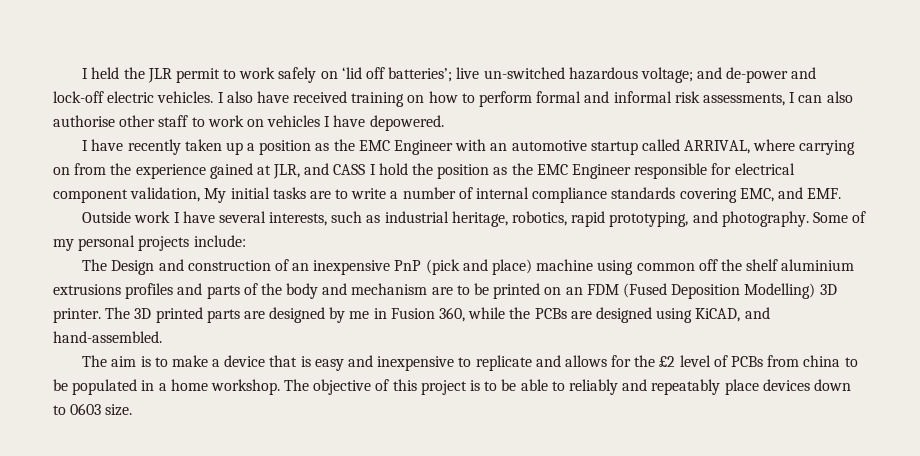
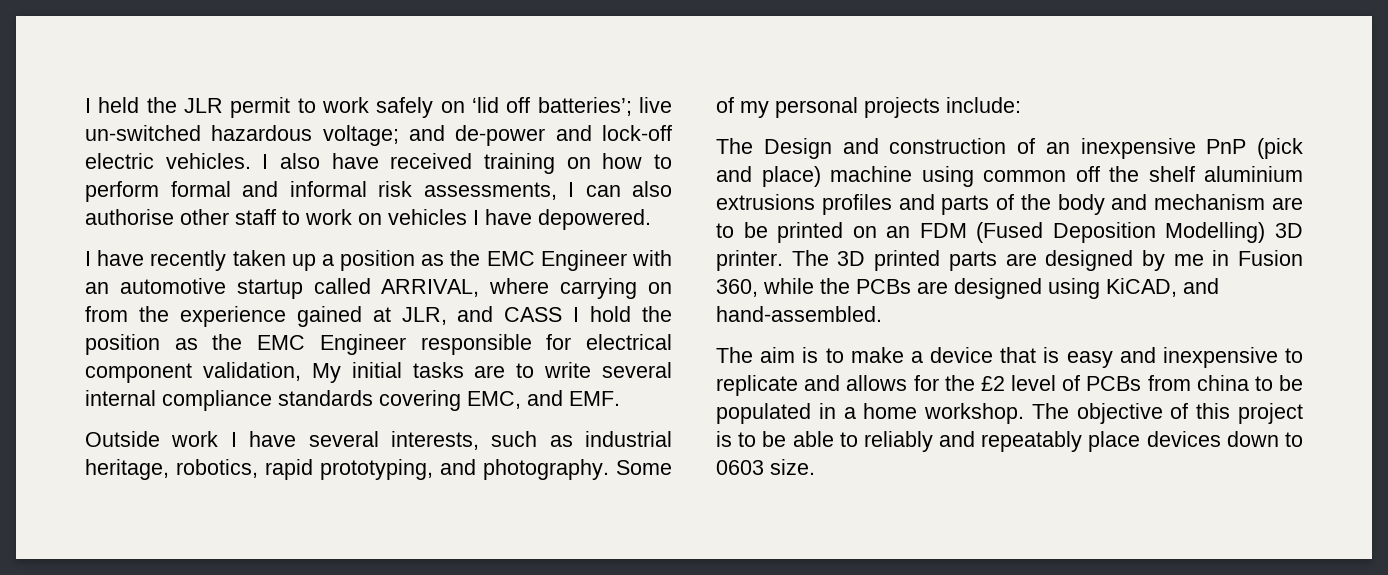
[390,187,473,199] a number of -> [602,362,672,378] several

